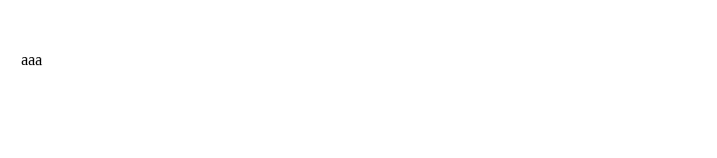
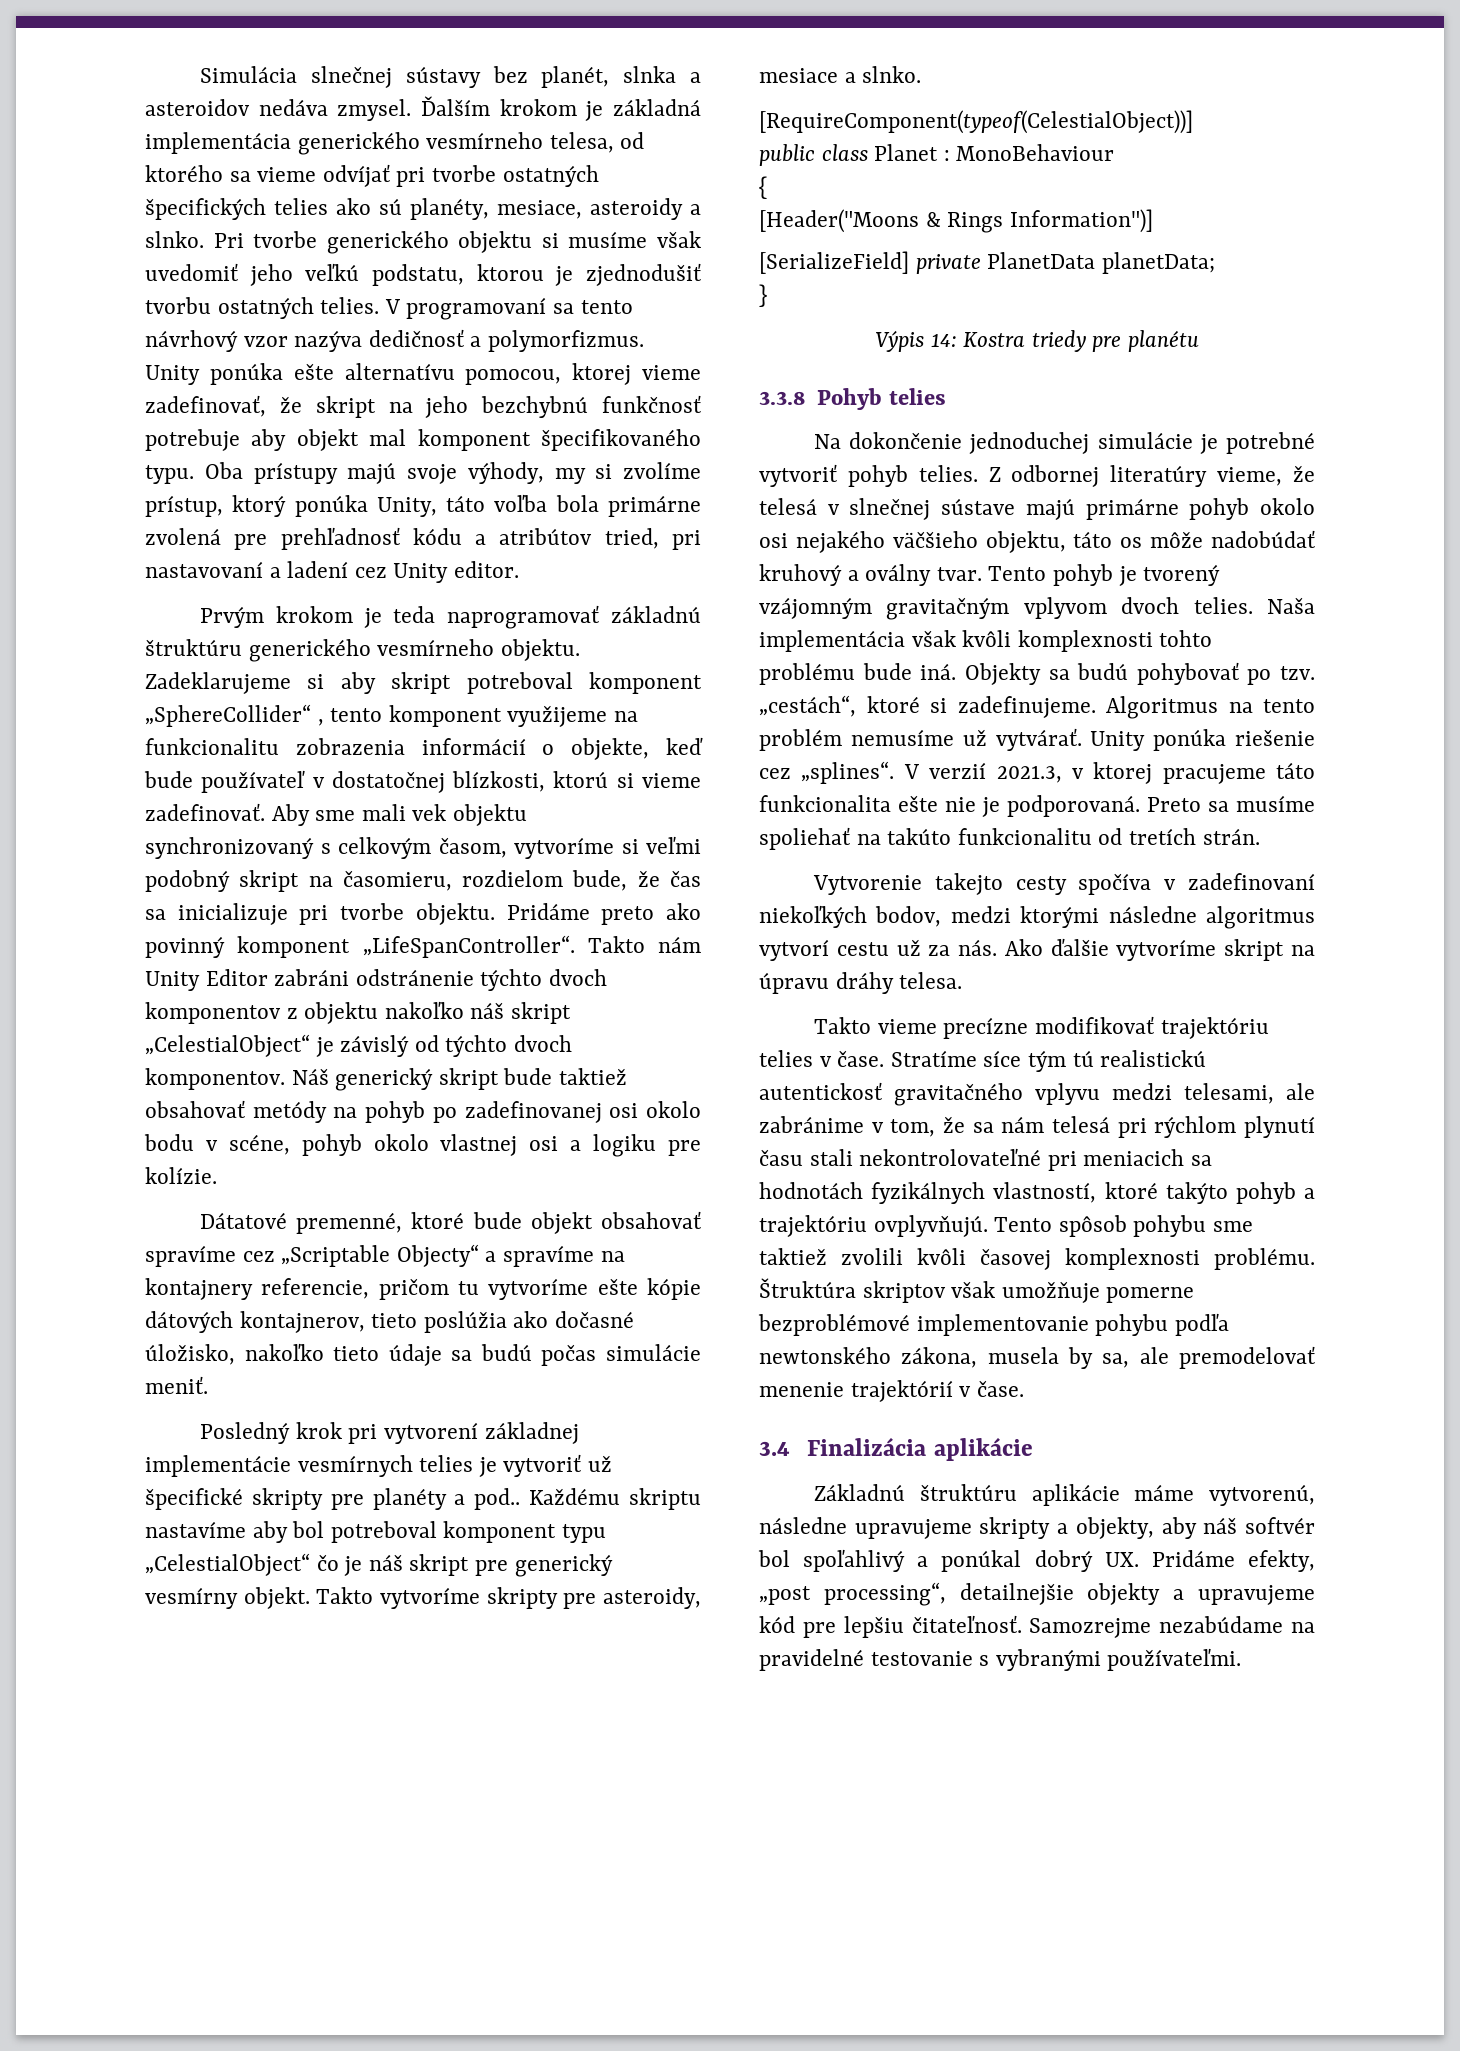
[21,56,43,66] aaa -> [200,66,701,88] [145,96,702,121] [145,132,645,155] [145,164,599,187] [145,198,701,220] [145,231,701,254] [145,263,703,286] [145,297,633,320] [145,329,645,352] [145,363,702,385] [145,395,703,418] [145,429,701,451] [145,462,701,484] [145,494,701,517] [145,527,701,550] [145,561,520,583] [200,605,701,629] [145,639,580,662] [145,672,702,694] [145,704,639,727] [145,737,703,760] [144,770,701,793] [145,803,528,826] [145,836,701,859] [145,870,702,892] [145,903,701,925] [145,935,701,958] [145,969,608,991] [145,1001,572,1024] [145,1034,573,1057] [145,1068,628,1091] [145,1100,701,1123] [144,1134,702,1157] [145,1167,217,1184] [200,1211,703,1234] [145,1244,625,1267] [145,1278,702,1300] [145,1311,635,1333] [145,1343,701,1366] [145,1376,208,1394] [200,1422,579,1444] [145,1454,613,1477] [145,1488,702,1510] [145,1521,607,1543] [145,1553,613,1577] [145,1587,702,1609] [759,66,922,83] [759,110,1193,134] [759,144,1115,166] [759,176,767,199] [759,209,1153,233] [759,251,1215,274] [759,284,767,307] [874,330,1200,352] [759,388,947,410] [814,432,1315,454] [759,464,1315,487] [759,498,1315,520] [759,530,1316,553] [759,564,1221,586] [759,597,1315,620] [759,630,1213,652] [759,662,1315,685] [759,695,1315,719] [759,728,1315,751] [759,761,1315,784] [759,795,1315,817] [759,827,1260,850] [813,873,1315,895] [759,905,1315,929] [759,938,1315,961] [759,972,963,994] [814,1016,1269,1039] [759,1050,1207,1072] [759,1082,1315,1106] [759,1116,1315,1138] [759,1148,1213,1171] [759,1182,1315,1204] [759,1215,1254,1237] [759,1248,1315,1270] [759,1278,1195,1303] [758,1313,1229,1336] [759,1346,1316,1369] [759,1380,1024,1402] [759,1437,1033,1461] [814,1484,1315,1506] [759,1517,1315,1539] [758,1549,1315,1572] [759,1582,1315,1606] [759,1615,1315,1638] [759,1648,1242,1671] Simulácia slnečnej sústavy bez planét, slnka a asteroidov nedáva zmysel. Ďalším krokom je základná implementácia generického vesmírneho telesa, od ktorého sa vieme odvíjať pri tvorbe ostatných špecifických telies ako sú planéty, mesiace, asteroidy a slnko. Pri tvorbe generického objektu si musíme však uvedomiť jeho veľkú podstatu, ktorou je zjednodušiť tvorbu ostatných telies. V programovaní sa tento návrhový vzor nazýva dedičnosť a polymorfizmus. Unity ponúka ešte alternatívu pomocou, ktorej vieme zadefinovať, že skript na jeho bezchybnú funkčnosť potrebuje aby objekt mal komponent špecifikovaného typu. Oba prístupy majú svoje výhody, my si zvolíme prístup, ktorý ponúka Unity, táto voľba bola primárne zvolená pre prehľadnosť kódu a atribútov tried, pri nastavovaní a ladení cez Unity editor. // Prvým krokom je teda naprogramovať základnú štruktúru generického vesmírneho objektu. Zadeklarujeme si aby skript potreboval komponent „SphereCollider“ , tento komponent využijeme na funkcionalitu zobrazenia informácií o objekte, keď bude používateľ v dostatočnej blízkosti, ktorú si vieme zadefinovať. Aby sme mali vek objektu synchronizovaný s celkovým časom, vytvoríme si veľmi podobný skript na časomieru, rozdielom bude, že čas sa inicializuje pri tvorbe objektu. Pridáme preto ako povinný komponent „LifeSpanController“. Takto nám Unity Editor zabráni odstránenie týchto dvoch komponentov z objektu nakoľko náš skript „CelestialObject“ je závislý od týchto dvoch komponentov. Náš generický skript bude taktiež obsahovať metódy na pohyb po zadefinovanej osi okolo bodu v scéne, pohyb okolo vlastnej osi a logiku pre kolízie. // Dátatové premenné, ktoré bude objekt obsahovať spravíme cez „Scriptable Objecty“ a spravíme na kontajnery referencie, pričom tu vytvoríme ešte kópie dátových kontajnerov, tieto poslúžia ako dočasné úložisko, nakoľko tieto údaje sa budú počas simulácie meniť. // Posledný krok pri vytvorení základnej implementácie vesmírnych telies je vytvoriť už špecifické skripty pre planéty a pod.. Každému skriptu nastavíme aby bol potreboval komponent typu „CelestialObject“ čo je náš skript pre generický vesmírny objekt. Takto vytvoríme skripty pre asteroidy, mesiace a slnko. // [RequireComponent(typeof(CelestialObject))] // public class Planet : MonoBehaviour // { // [Header("Moons & Rings Information")] // [SerializeField] private PlanetData planetData; // } // Výpis 14: Kostra triedy pre planétu // 3.3.8 Pohyb telies // Na dokončenie jednoduchej simulácie je potrebné vytvoriť pohyb telies. Z odbornej literatúry vieme, že telesá v slnečnej sústave majú primárne pohyb okolo osi nejakého väčšieho objektu, táto os môže nadobúdať kruhový a oválny tvar. Tento pohyb je tvorený vzájomným gravitačným vplyvom dvoch telies. Naša implementácia však kvôli komplexnosti tohto problému bude iná. Objekty sa budú pohybovať po tzv. „cestách“, ktoré si zadefinujeme. Algoritmus na tento problém nemusíme už vytvárať. Unity ponúka riešenie cez „splines“. V verzií 2021.3, v ktorej pracujeme táto funkcionalita ešte nie je podporovaná. Preto sa musíme spoliehať na takúto funkcionalitu od tretích strán. // Vytvorenie takejto cesty spočíva v zadefinovaní niekoľkých bodov, medzi ktorými následne algoritmus vytvorí cestu už za nás. Ako ďalšie vytvoríme skript na úpravu dráhy telesa. // Takto vieme precízne modifikovať trajektóriu telies v čase. Stratíme síce tým tú realistickú autentickosť gravitačného vplyvu medzi telesami, ale zabránime v tom, že sa nám telesá pri rýchlom plynutí času stali nekontrolovateľné pri meniacich sa hodnotách fyzikálnych vlastností, ktoré takýto pohyb a trajektóriu ovplyvňujú. Tento spôsob pohybu sme taktiež zvolili kvôli časovej komplexnosti problému. Štruktúra skriptov však umožňuje pomerne bezproblémové implementovanie pohybu podľa newtonského zákona, musela by sa, ale premodelovať menenie trajektórií v čase. // 3.4 Finalizácia aplikácie // Základnú štruktúru aplikácie máme vytvorenú, následne upravujeme skripty a objekty, aby náš softvér bol spoľahlivý a ponúkal dobrý UX. Pridáme efekty, „post processing“, detailnejšie objekty a upravujeme kód pre lepšiu čitateľnosť. Samozrejme nezabúdame na pravidelné testovanie s vybranými používateľmi.

